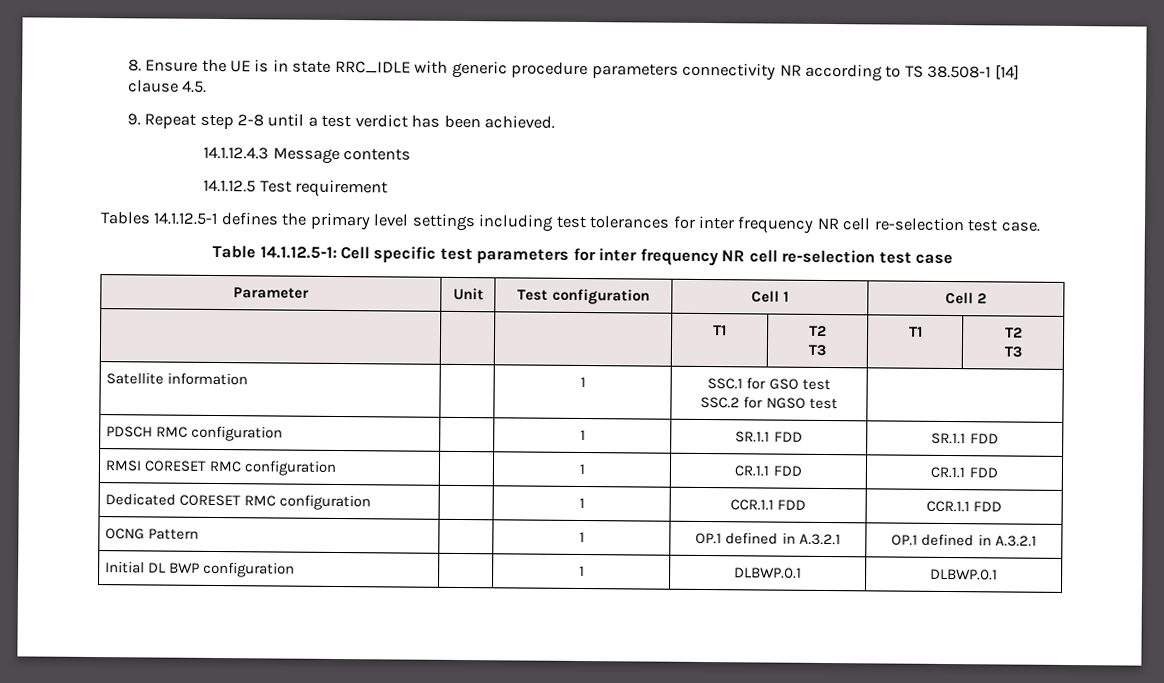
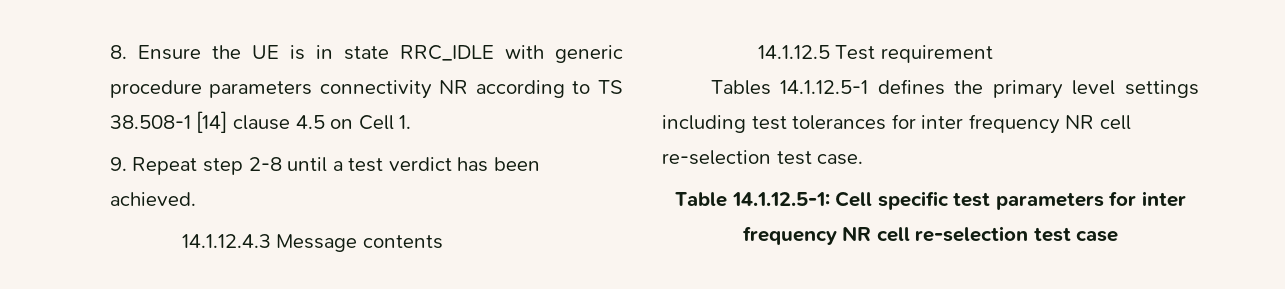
[182,80,208,93] 4.5. -> [295,115,412,130] 4.5 on Cell 1.
[233,287,309,299] [452,287,484,301] [517,288,650,305] [750,290,790,303] [944,291,988,305] [713,325,727,336] [809,325,827,337] [808,344,826,357] [908,326,923,337] [1004,327,1023,338] [1003,346,1022,358] [106,372,249,386] [579,376,586,388] [707,377,831,391] [700,396,838,410] [106,425,284,442] [579,429,586,441] [735,431,803,443] [931,432,999,445] [105,460,338,476] [578,463,585,475] [734,465,802,477] [930,466,998,479] [105,493,372,511] [578,497,585,509] [729,499,807,511] [925,500,1003,513] [105,528,200,540] [578,531,585,543] [695,532,841,546] [891,533,1037,547] [105,561,296,578] [578,565,585,577] [734,567,802,579] [930,568,998,581] // Parameter | Unit | Test configuration | Cell 1 | Cell 2 // | | | T1 | T2 // T3 | T1 | T2 // T3 // Satellite information | | 1 | SSC.1 for GSO test // SSC.2 for NGSO test | // PDSCH RMC configuration | | 1 | SR.1.1 FDD | SR.1.1 FDD // RMSI CORESET RMC configuration | | 1 | CR.1.1 FDD | CR.1.1 FDD // Dedicated CORESET RMC configuration | | 1 | CCR.1.1 FDD | CCR.1.1 FDD // OCNG Pattern | | 1 | OP.1 defined in A.3.2.1 | OP.1 defined in A.3.2.1 // Initial DL BWP configuration | | 1 | DLBWP.0.1 | DLBWP.0.1 -> (1119, 236) none

